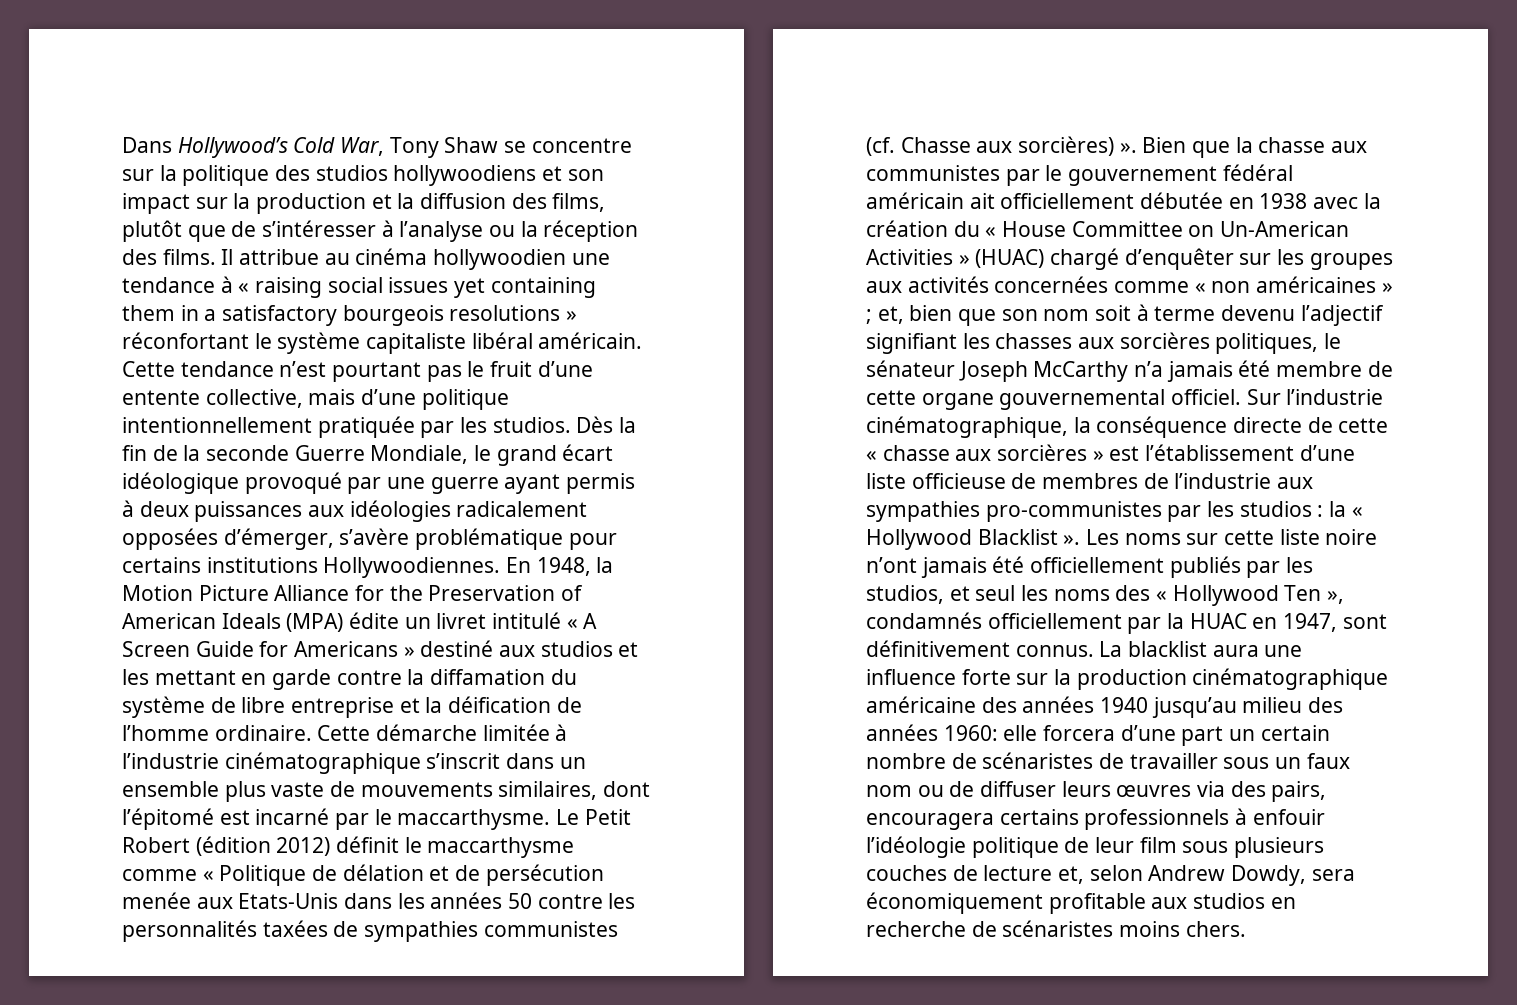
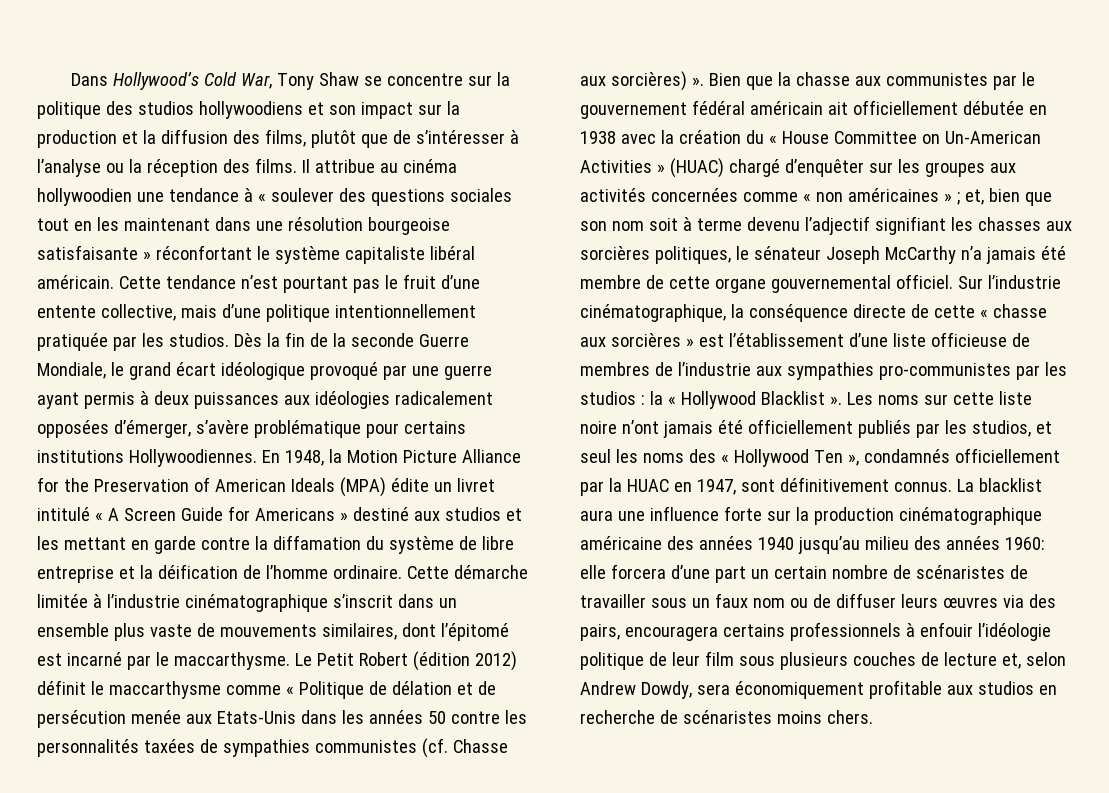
[255,277,596,298] [122,305,561,326] raising social issues yet containing them in a satisfactory bourgeois resolutions -> [270,188,512,206] [37,217,450,235] [37,245,138,260] soulever des questions sociales tout en les maintenant dans une résolution bourgeoise satisfaisante

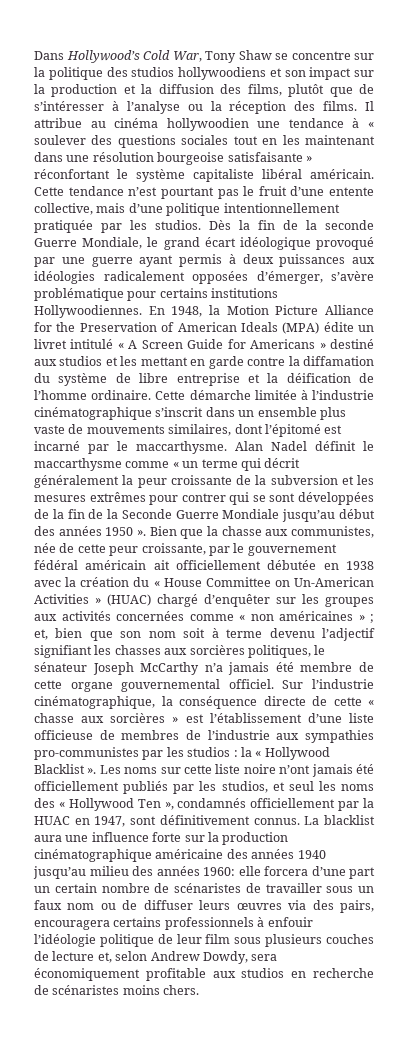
[294,651,517,671] Le Petit Robert (édition 2012) -> [235,441,307,451] Alan Nadel
[298,681,496,699] [37,710,527,728] [37,738,508,758] [580,71,687,91] Politique de délation et de persécution menée aux Etats-Unis dans les années 50 contre les personnalités taxées de sympathies communistes (cf. Chasse aux sorcières) -> [182,458,301,471] [34,475,374,488] [34,492,374,505] [34,509,375,522] [34,526,134,536] un terme qui décrit généralement la peur croissante de la subversion et les mesures extrêmes pour contrer qui se sont développées de la fin de la Seconde Guerre Mondiale jusqu’au début des années 1950
[885,73,988,86] communistes -> [291,526,374,538] [34,543,206,556] communistes, née de cette peur croissante,

